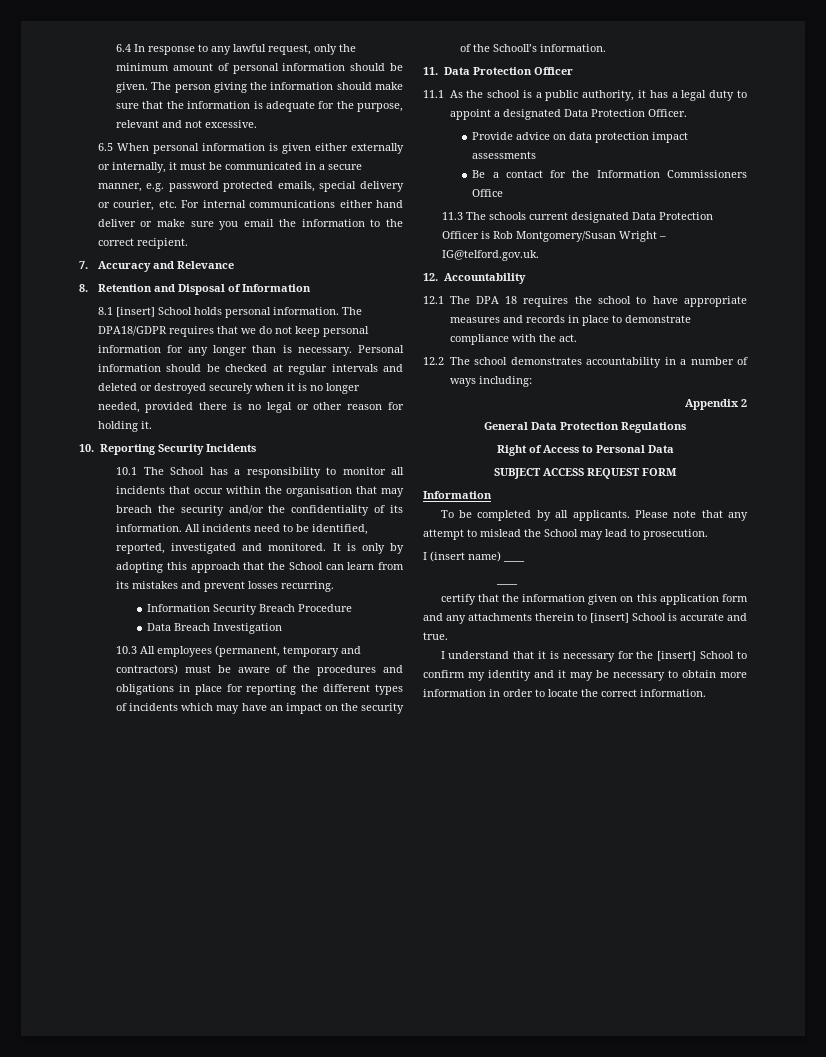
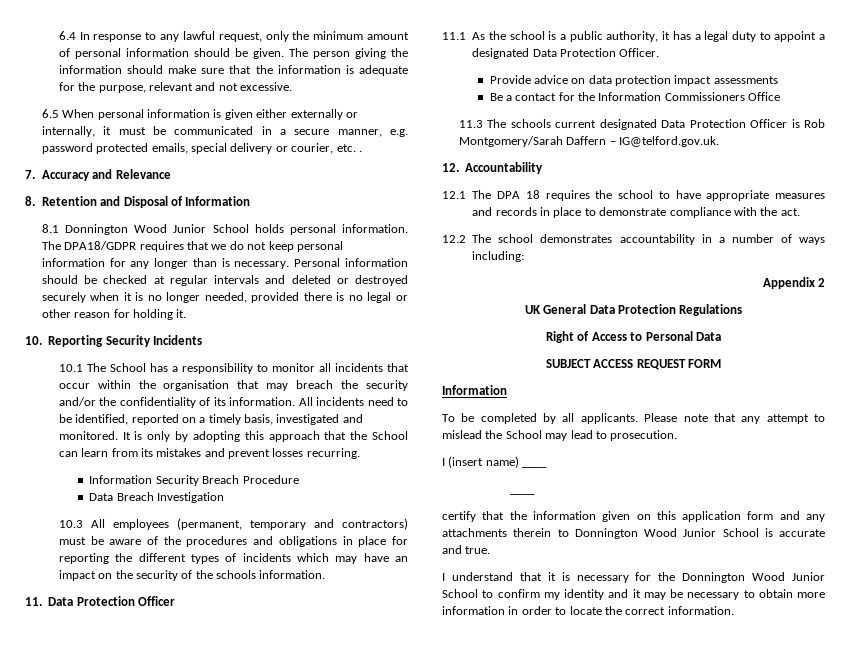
[181,200,403,208] [97,219,404,230] [97,238,188,249] For internal communications either hand deliver or make sure you email the information to the correct recipient. -> [358,150,362,152] .
[115,307,155,317] [insert] -> [65,224,207,235] Donnington Wood Junior
[116,543,166,554] reported, -> [131,414,274,425] reported on a timely basis,
[493,44,538,52] Schooll’s -> [216,570,257,579] schools
[515,231,657,242] Montgomery/Susan Wright -> [458,136,607,147] Montgomery/Sarah Daffern
(747, 403) none -> [524,305,541,314] UK
[590,613,629,623] [insert] -> [574,528,717,539] Donnington Wood Junior
[657,651,697,661] [insert] -> [682,572,825,583] Donnington Wood Junior

